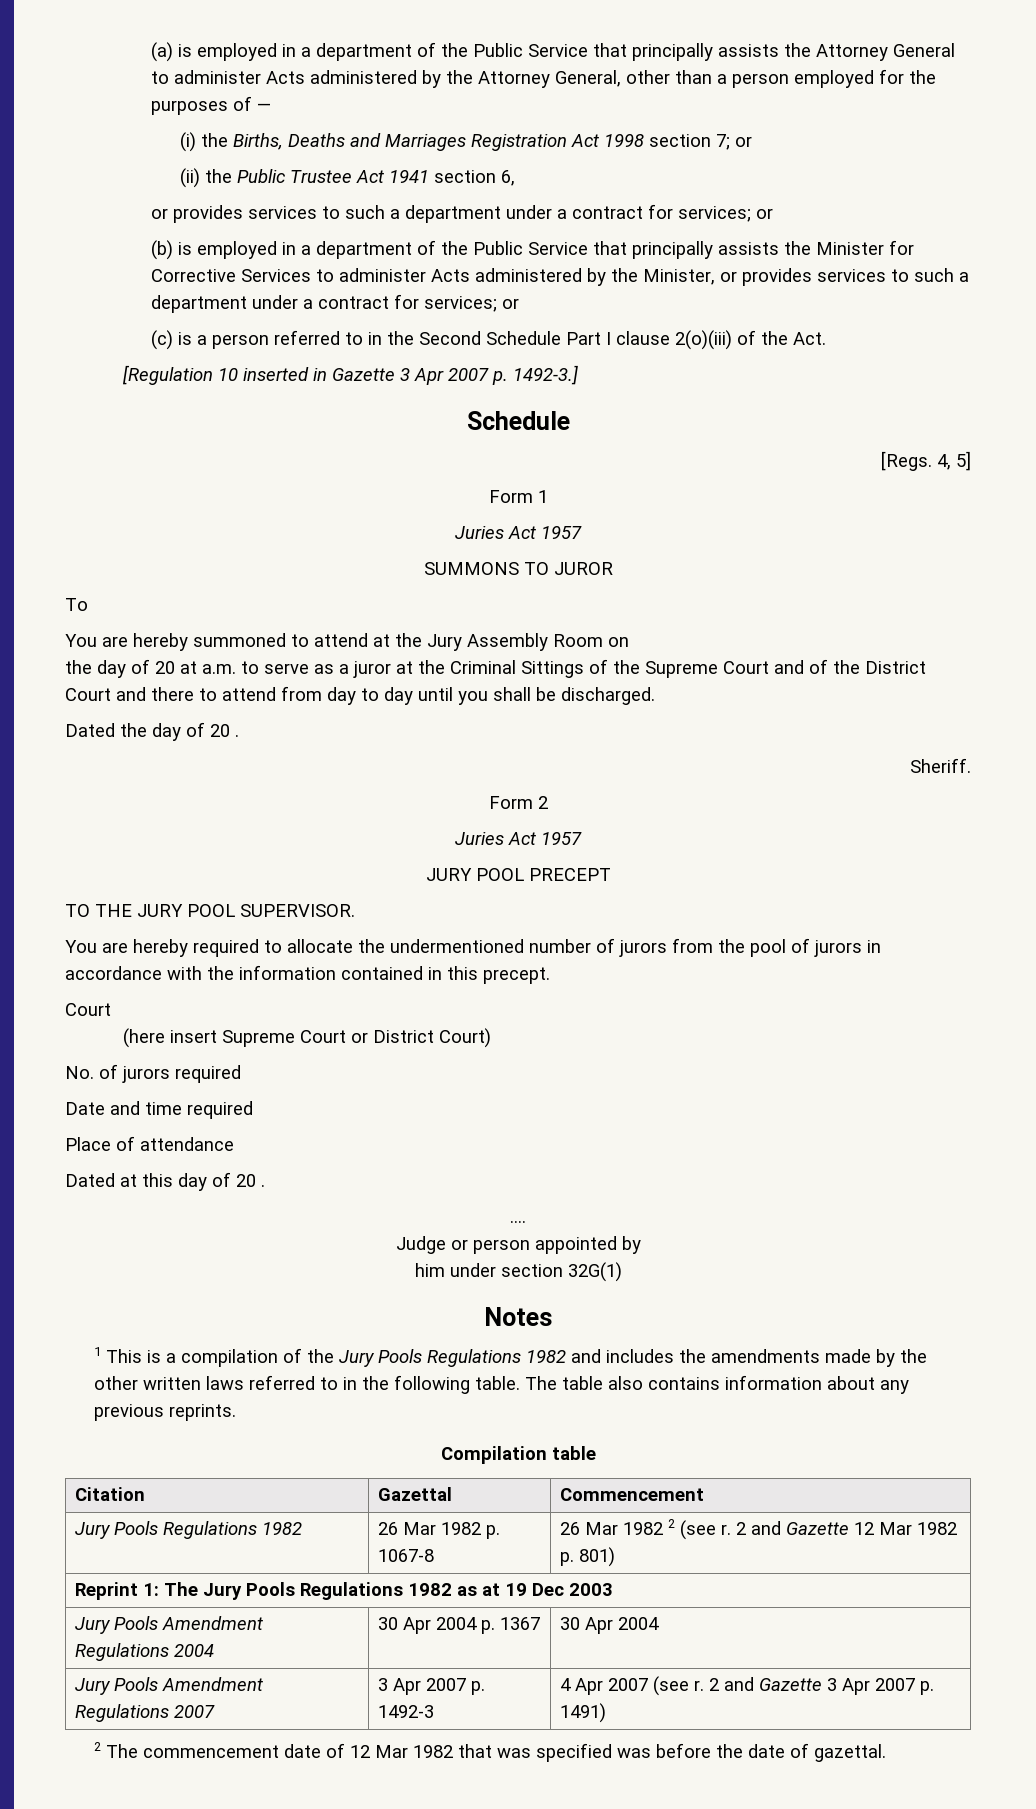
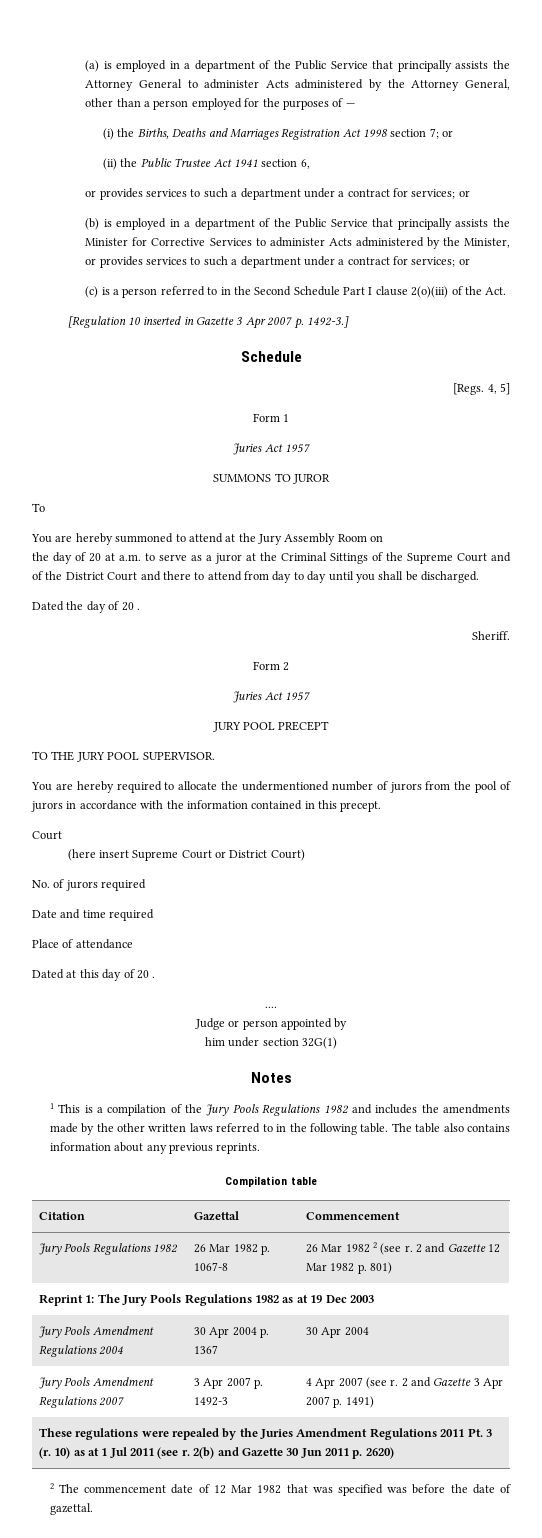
(606, 1713) none -> [38,1428,492,1440] [38,1447,394,1459] // These regulations were repealed by the Juries Amendment Regulations 2011 Pt. 3 (r. 10) as at 1 Jul 2011 (see r. 2(b) and Gazette 30 Jun 2011 p. 2620)

